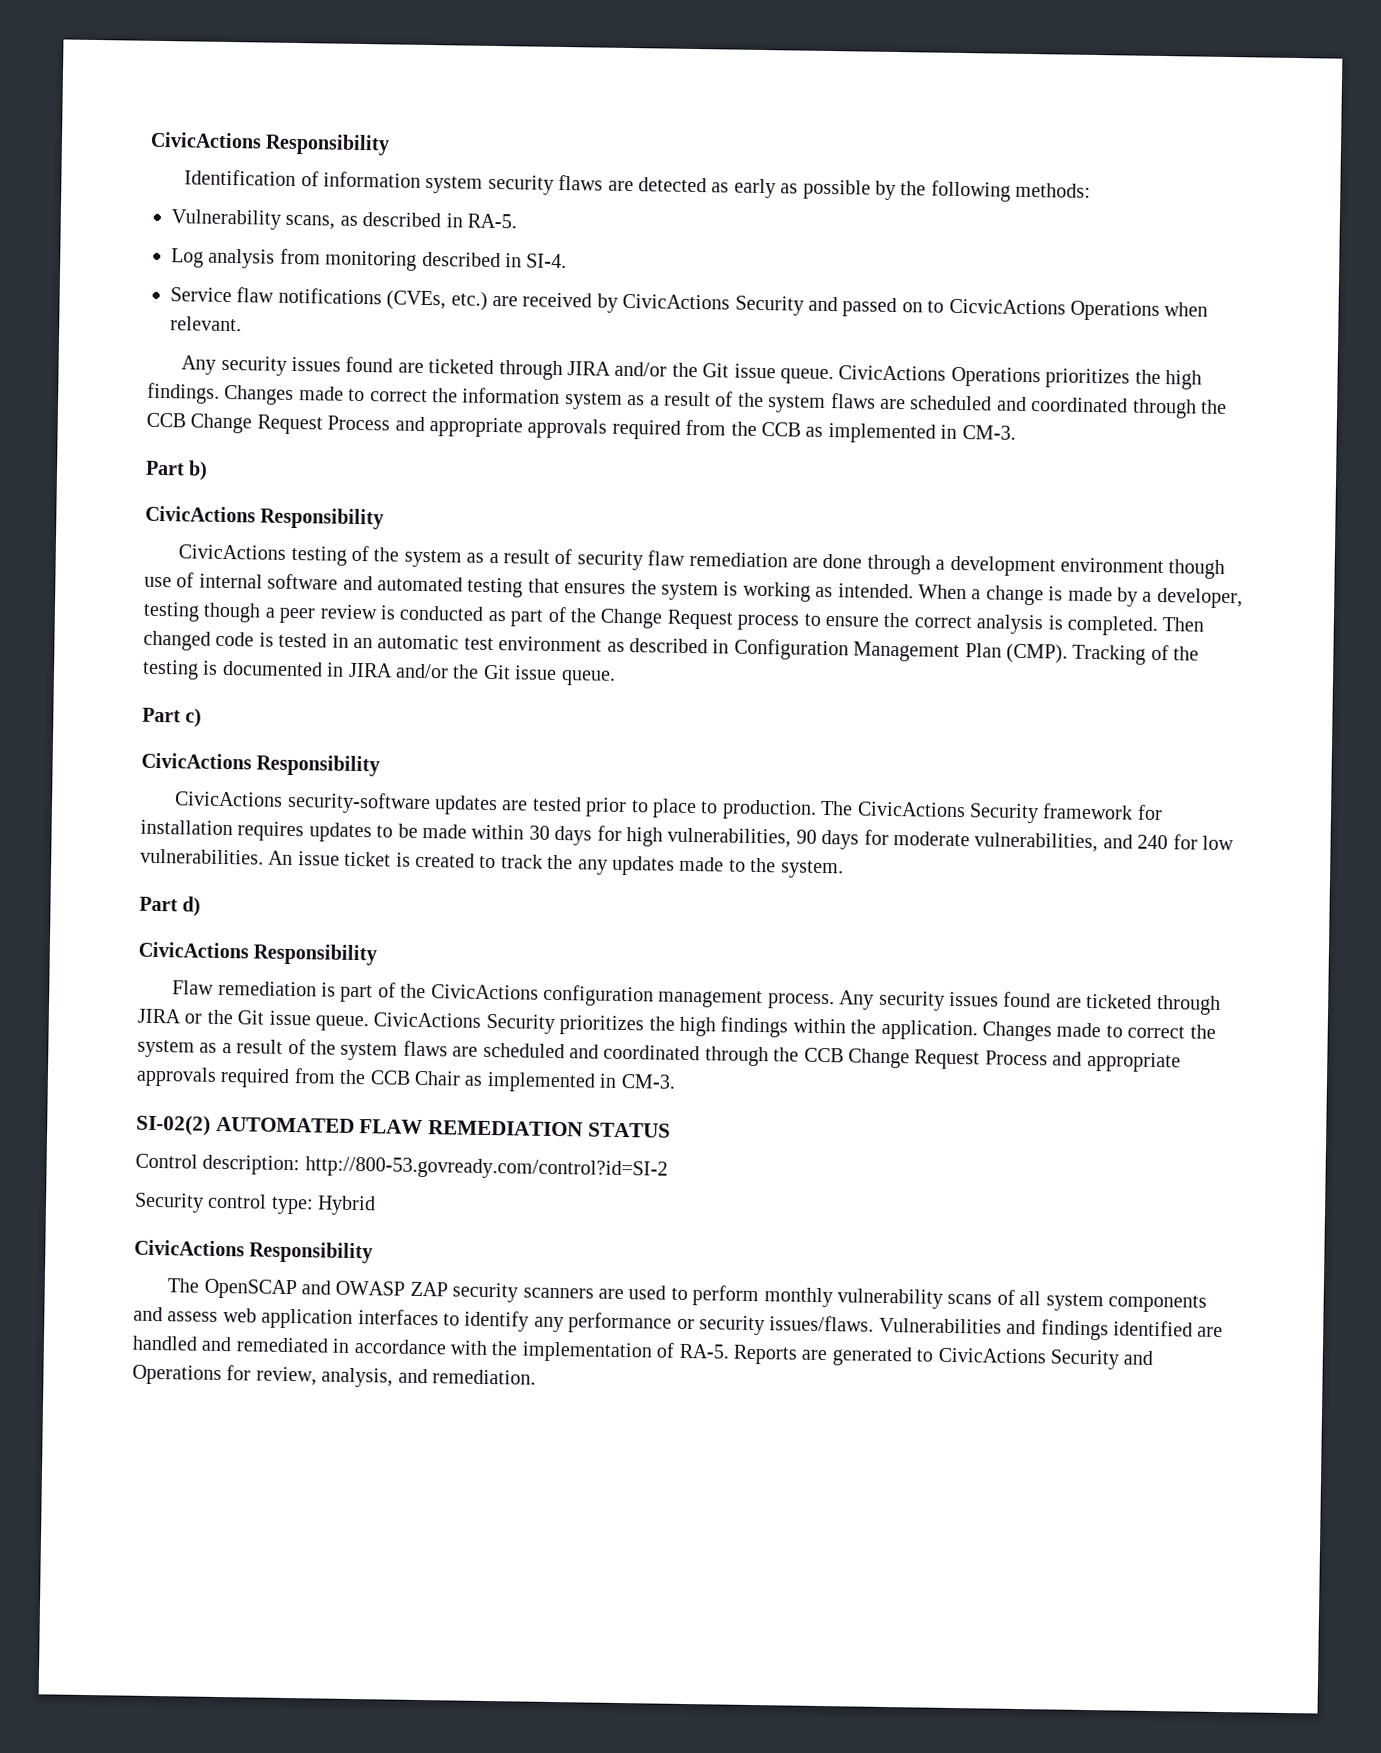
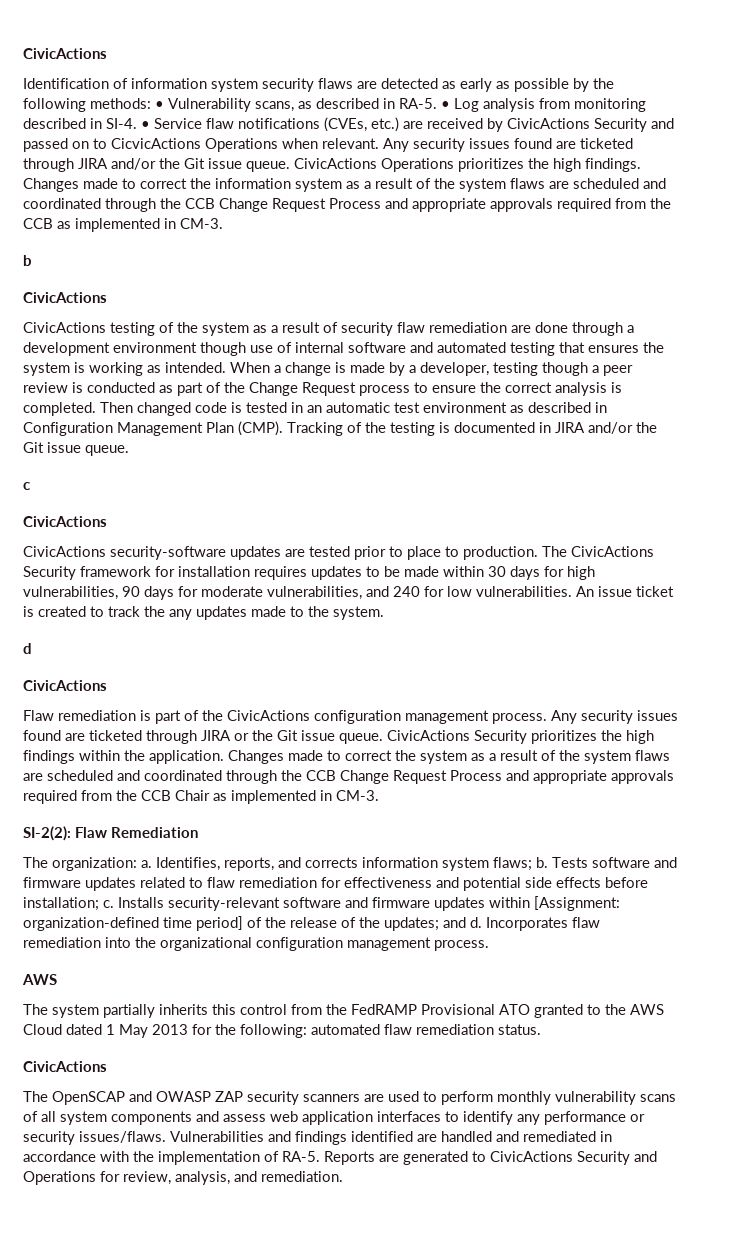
[150,131,391,156] CivicActions Responsibility -> [23,48,107,59] CivicActions
(1092, 190) // -> [155,101,164,109] •
(517, 221) // -> [441,101,450,109] •
(568, 261) // -> [141,121,150,129] •
(242, 324) // -> (379, 143) none
[145,460,209,481] [145,505,385,530] Part b) // CivicActions Responsibility -> [23,255,32,266] [23,292,107,303] b // CivicActions
[142,707,203,728] [141,752,381,777] Part c) // CivicActions Responsibility -> [23,482,30,490] [23,516,107,527] c // CivicActions
[139,896,202,917] [138,941,378,966] Part d) // CivicActions Responsibility -> [23,643,32,654] [23,680,107,691] d // CivicActions
[136,1114,671,1138] [135,1153,668,1181] [134,1192,377,1216] [134,1239,374,1264] SI-02(2) AUTOMATED FLAW REMEDIATION STATUS // Control description: http://800-53.govready.com/control?id=SI-2 // Security control type: Hybrid // CivicActions Responsibility -> [23,826,199,841] [23,857,677,871] [23,877,648,891] [23,896,620,911] [23,916,600,931] [23,937,489,951] [22,974,57,985] [23,1004,664,1018] [23,1024,541,1038] [23,1061,107,1072] SI-2(2): Flaw Remediation // The organization: a. Identifies, reports, and corrects information system flaws; b. Tests software and firmware updates related to flaw remediation for effectiveness and potential side effects before installation; c. Installs security-relevant software and firmware updates within [Assignment: organization-defined time period] of the release of the updates; and d. Incorporates flaw remediation into the organizational configuration management process. // AWS // The system partially inherits this control from the FedRAMP Provisional ATO granted to the AWS Cloud dated 1 May 2013 for the following: automated flaw remediation status. // CivicActions

